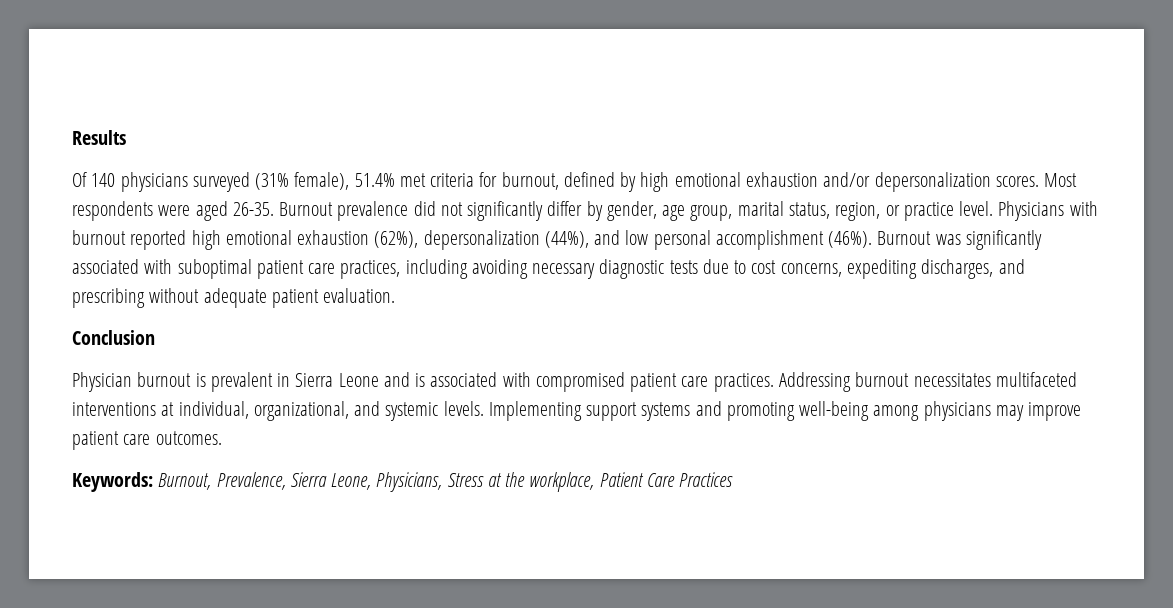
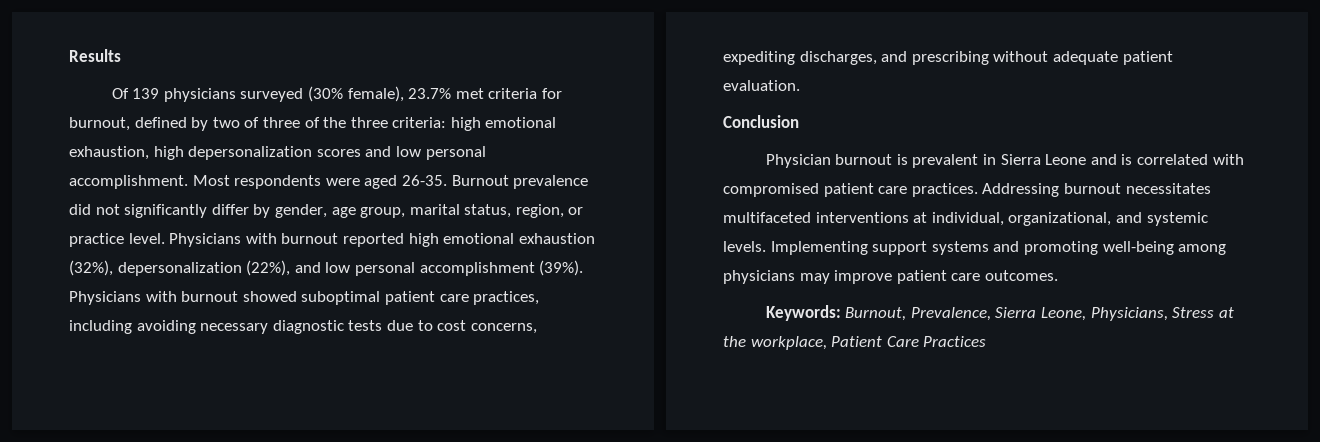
[91,173,116,187] 140 -> [132,88,160,99] 139
[255,172,395,190] (31% female), 51.4% -> [308,86,452,102] (30% female), 23.7%
[640,172,1039,192] high emotional exhaustion and/or depersonalization scores. -> [212,117,557,131] [69,146,486,160] [69,175,188,189] two of three of the three criteria: high emotional exhaustion, high depersonalization scores and low personal accomplishment.
[374,230,589,250] (62%), depersonalization (44%), -> [69,260,291,276] (32%), depersonalization (22%),
[828,230,1042,250] [72,259,173,274] (46%). Burnout was significantly associated with -> [539,260,584,276] [69,291,297,305] (39%). Physicians with burnout showed
[430,372,498,387] associated -> [1136,154,1208,165] correlated

